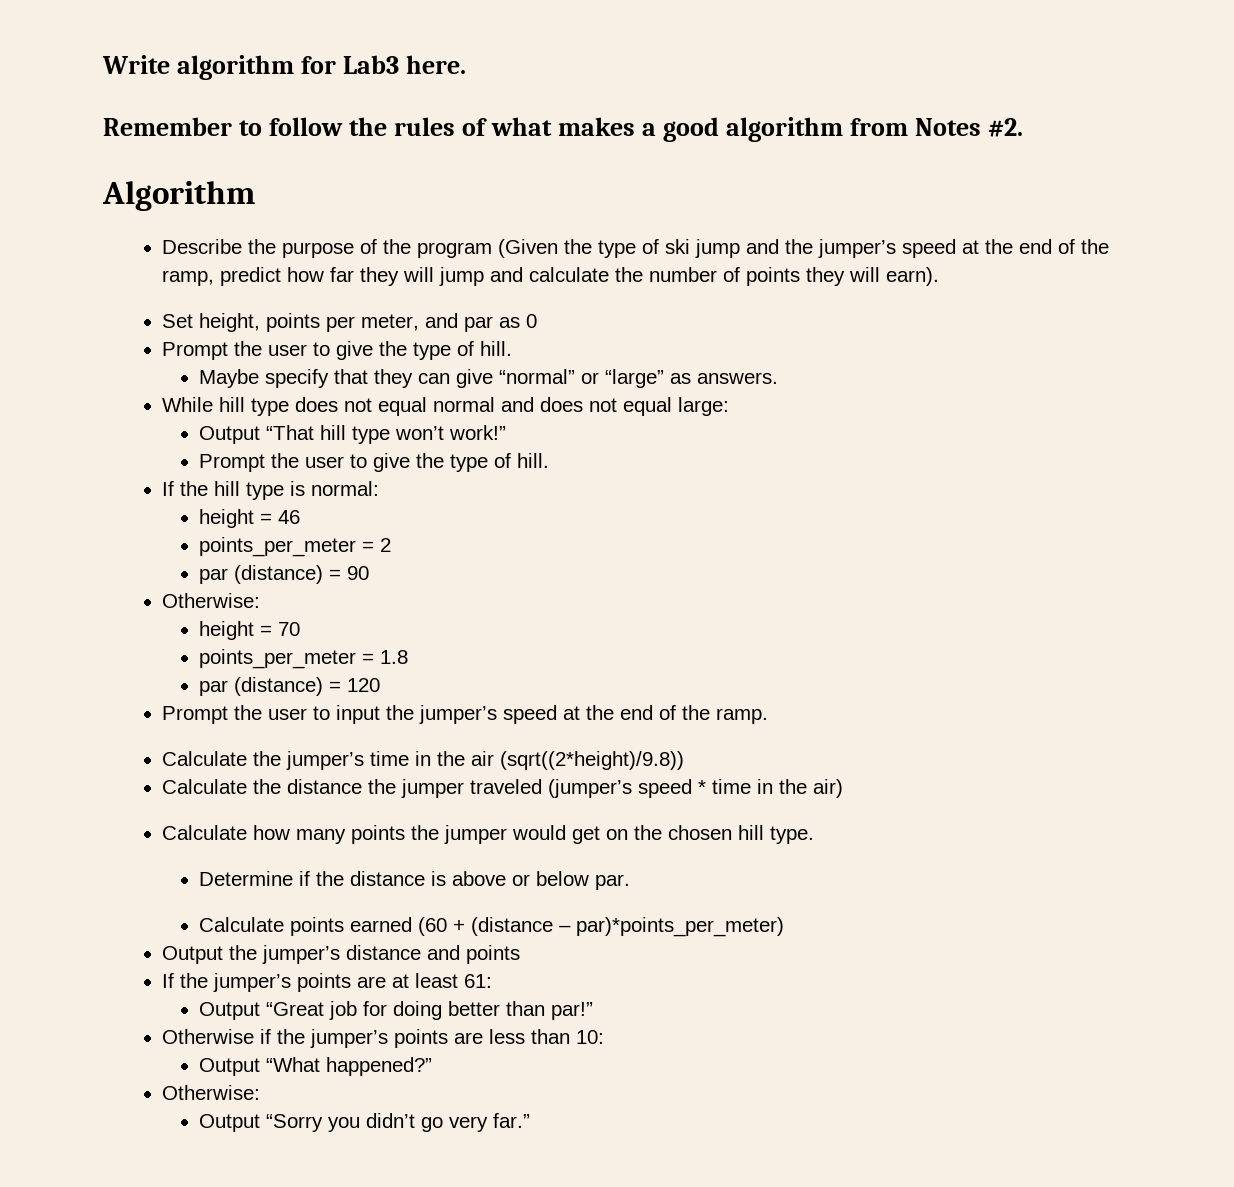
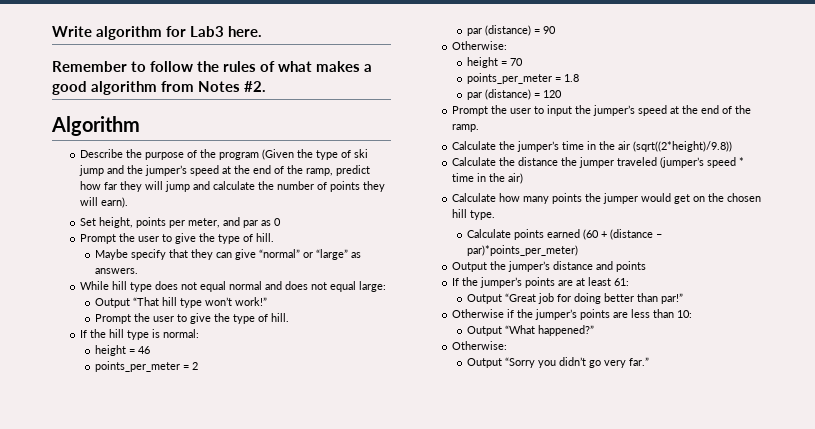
[198,871,630,890] // Determine if the distance is above or below par. -> (495, 215) none

